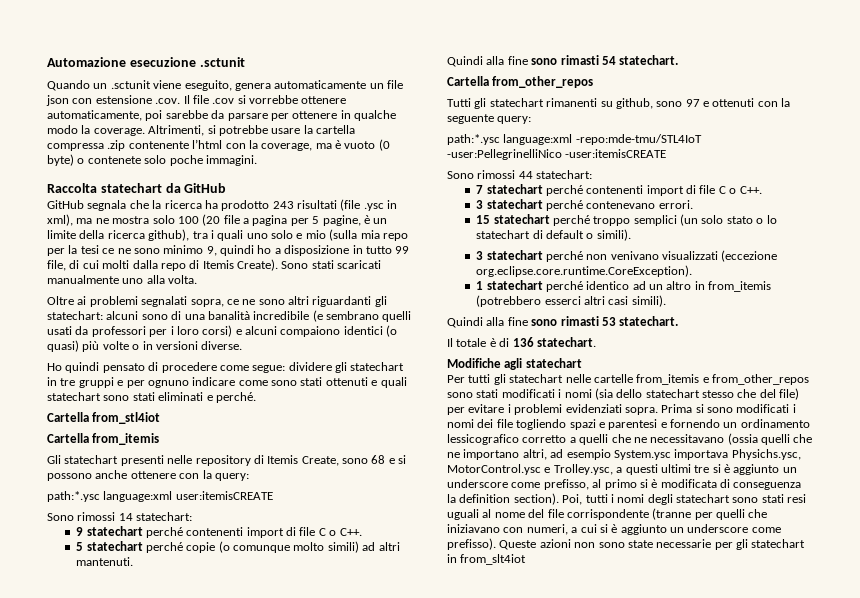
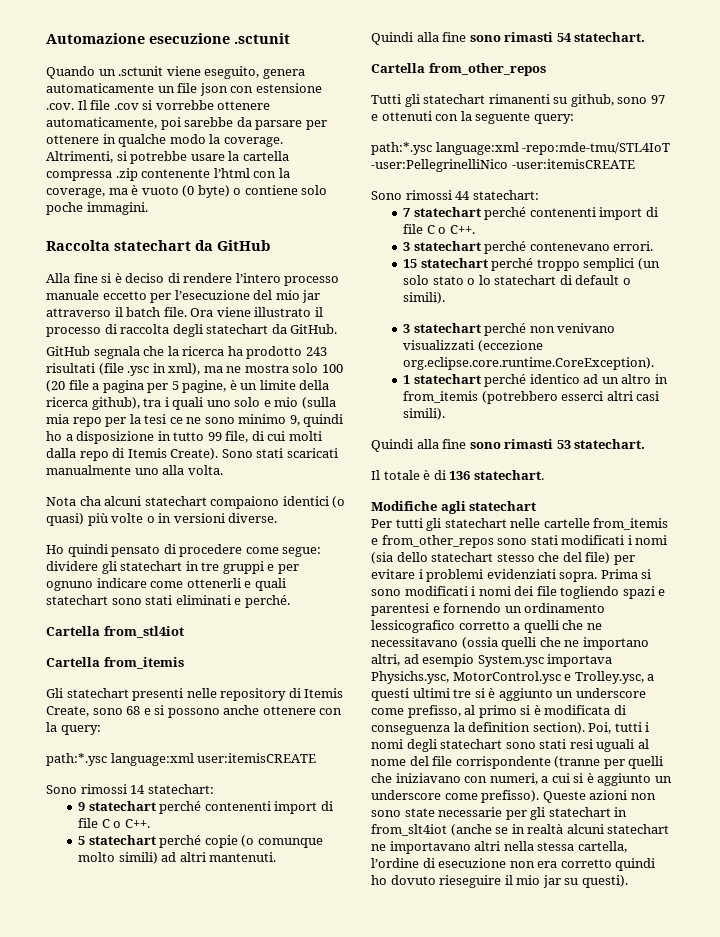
[87,156,141,164] contenete -> [244,185,298,195] contiene
(227, 188) none -> [46,273,340,286] [46,290,321,303] [46,307,323,317] [46,324,338,337] // Alla fine si è deciso di rendere l’intero processo manuale eccetto per l’esecuzione del mio jar attraverso il batch file. Ora viene illustrato il processo di raccolta degli statechart da GitHub.
[47,296,387,307] [47,310,412,322] [47,325,277,337] Oltre ai problemi segnalati sopra, ce ne sono altri riguardanti gli statechart: alcuni sono di una banalità incredibile (e sembrano quelli usati da professori per i loro corsi) e alcuni -> [46,496,207,506] Nota cha alcuni statechart
[271,377,368,386] sono stati ottenuti -> [186,578,241,588] ottenerli
(527, 559) none -> [450,824,670,836] [371,841,627,854] [371,858,656,871] [371,875,628,888] (anche se in realtà alcuni statechart ne importavano altri nella stessa cartella, l’ordine di esecuzione non era corretto quindi ho dovuto rieseguire il mio jar su questi).

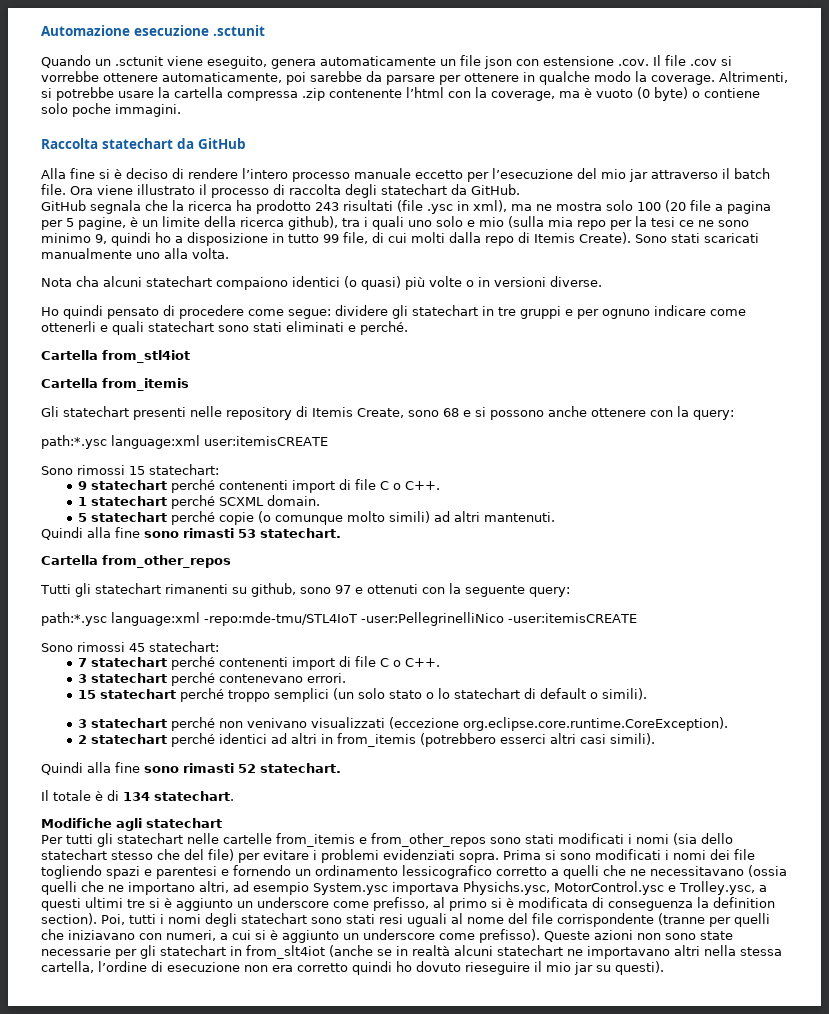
[130,785,146,794] 14 -> [129,466,145,475] 15
(150, 823) none -> [78,495,321,509] // 1 statechart perché SCXML domain.
[556,33,572,42] 54 -> [238,529,256,538] 53
[455,191,471,200] 44 -> [129,643,145,652] 45
[403,374,652,387] 1 statechart perché identico ad un altro -> [78,733,318,747] 2 statechart perché identici ad altri
[556,440,571,449] 53 -> [238,764,256,773] 52
[449,471,471,480] 136 -> [123,792,150,801] 134

